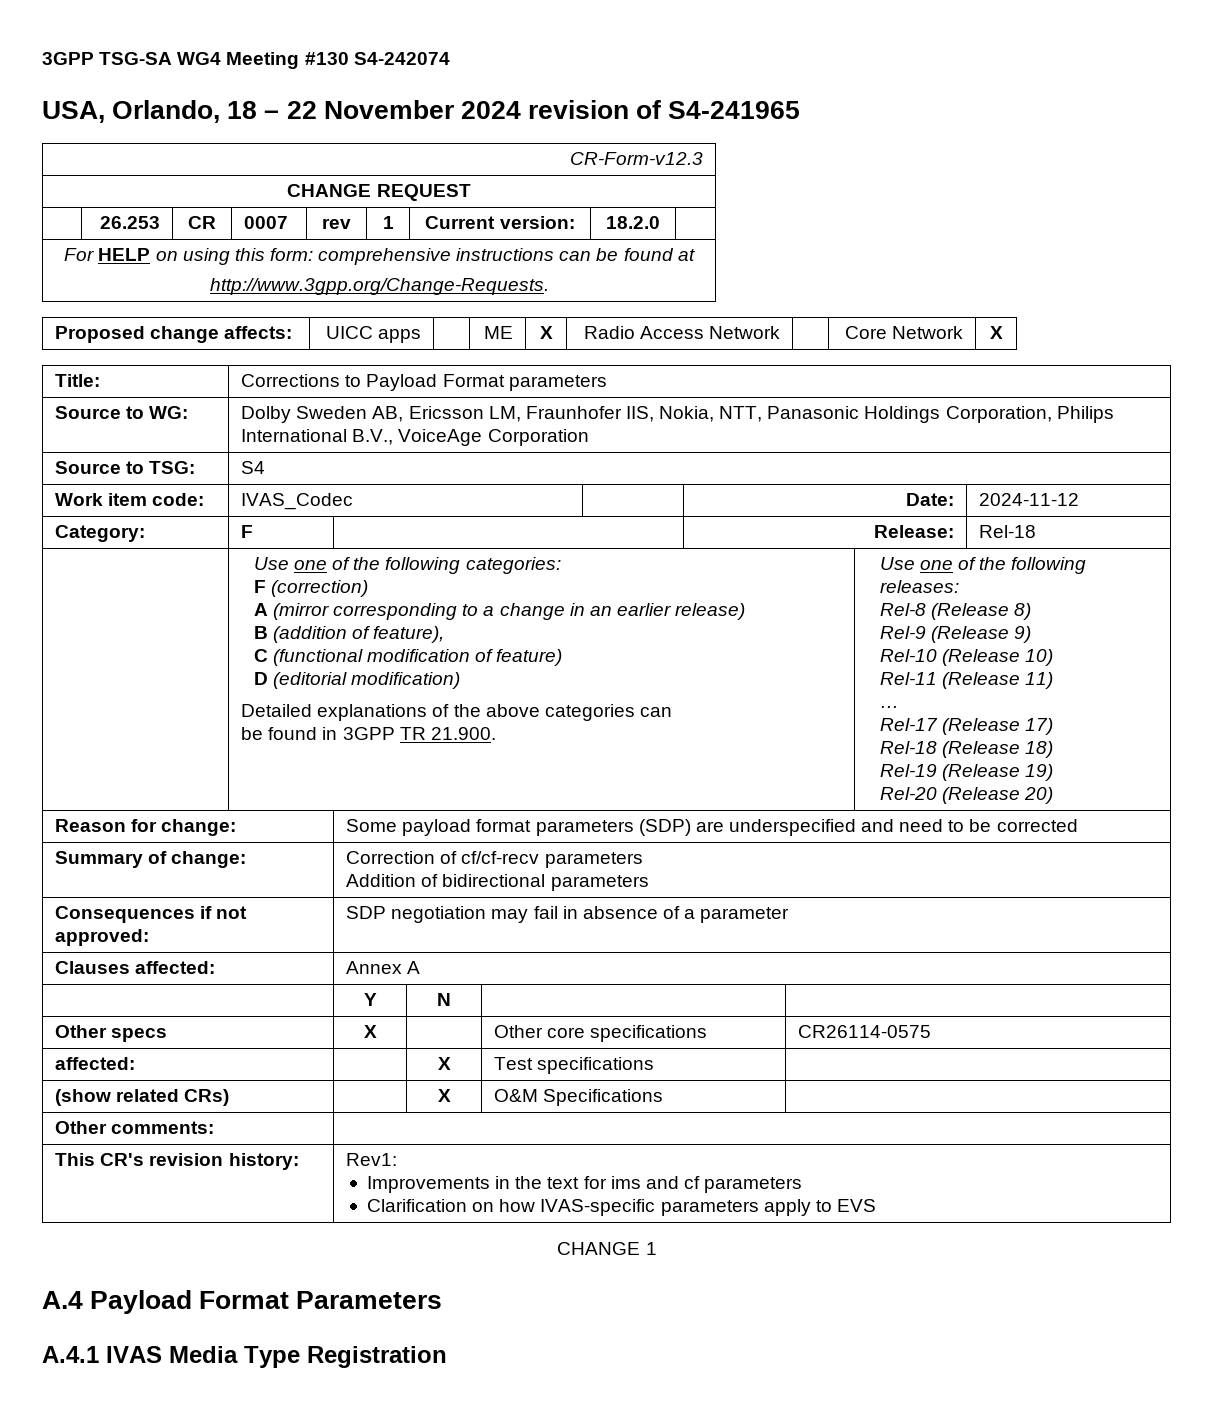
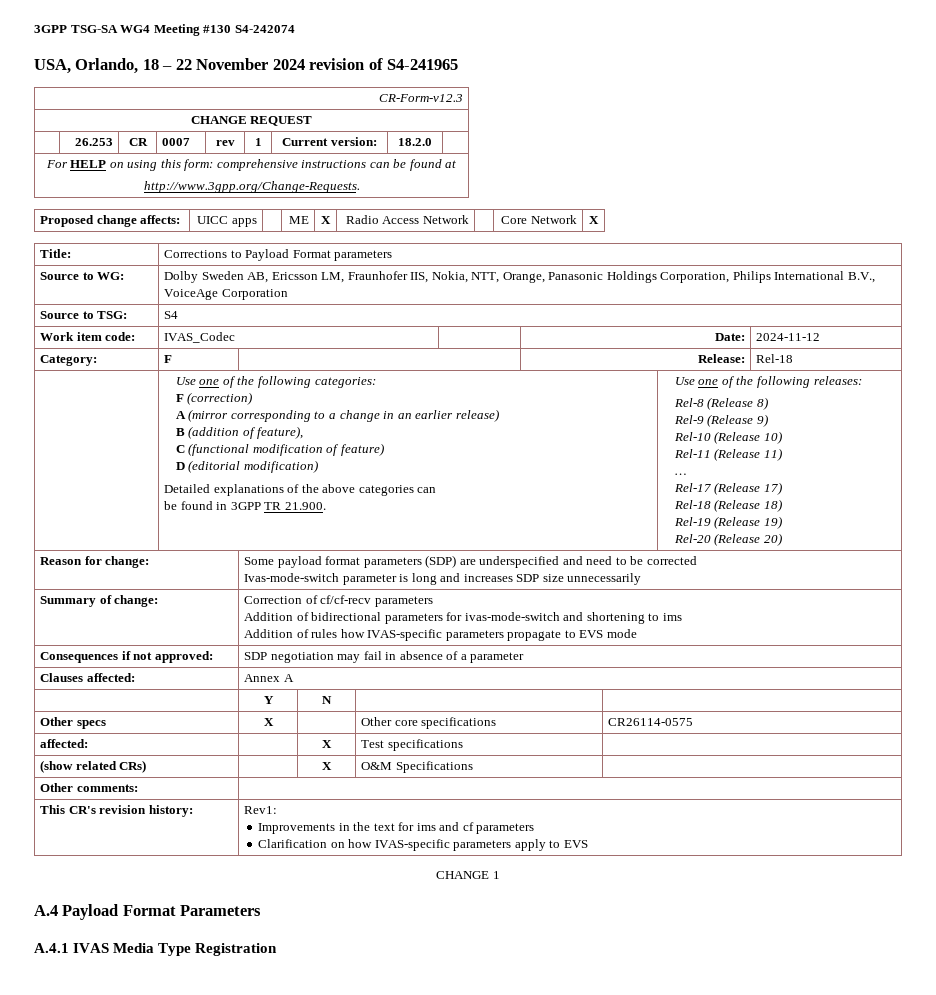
(763, 414) none -> [502,272,545,283] Orange,
(1078, 825) none -> [244,573,642,585] // Ivas-mode-switch parameter is long and increases SDP size unnecessarily
(649, 883) none -> [446,612,682,624] [244,629,637,641] for ivas-mode-switch and shortening to ims // Addition of rules how IVAS-specific parameters propagate to EVS mode

